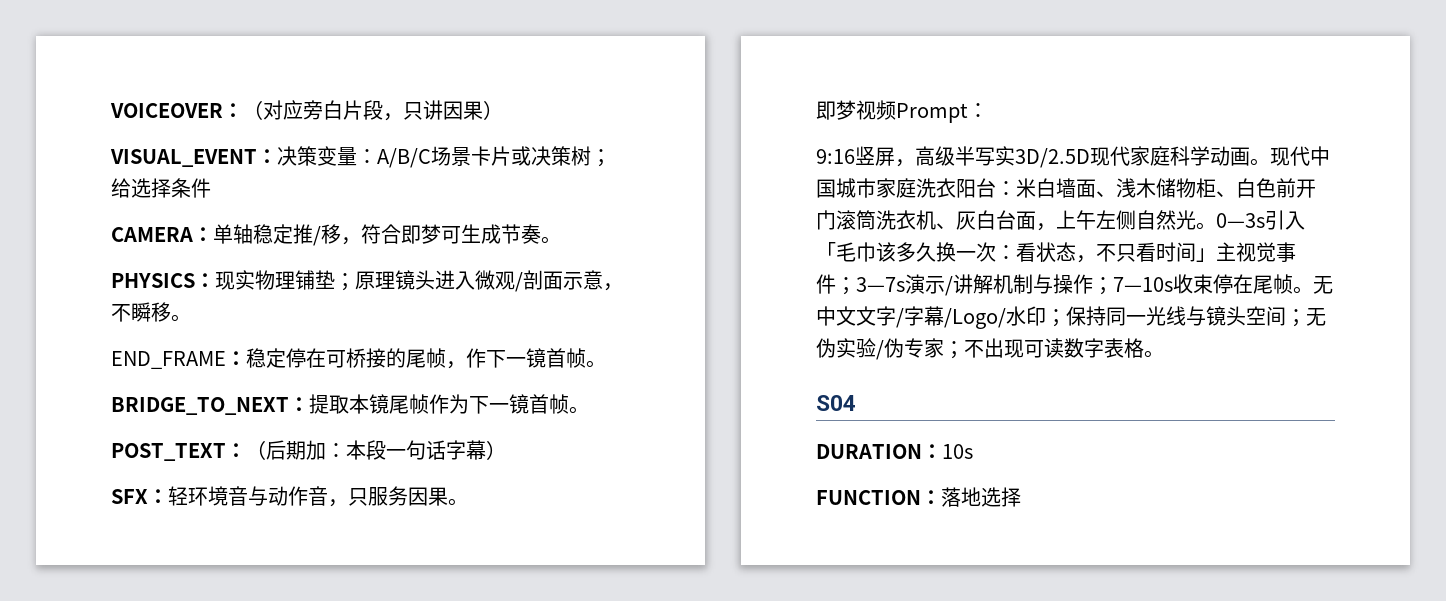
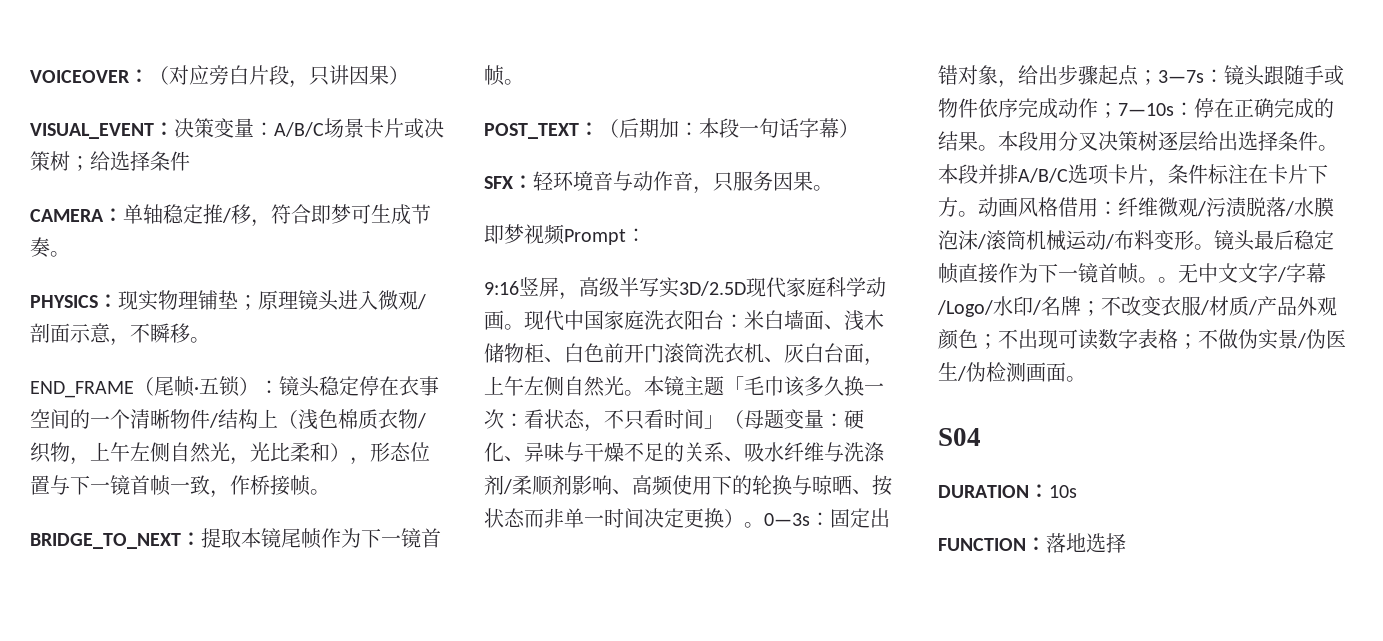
[226,348,566,369] ：稳定停在可桥接的尾帧，作下一镜首 -> [134,376,439,397] [30,409,426,430] [30,442,430,465] [30,475,290,498] （尾帧·五锁）：镜头稳定停在衣事空间的一个清晰物件/结构上（浅色棉质衣物/织物，上午左侧自然光，光比柔和），形态位置与下一镜首帧一致，作桥接
[836,178,876,198] 城市 -> (604, 320) none
[1216,210,1305,230] 0—3s引入 -> [644,376,724,396] 本镜主题
[1216,242,1296,262] [816,274,1293,296] 主视觉事件；3—7s演示/讲解机制与操作；7—10s收束停在尾帧 -> [724,409,864,429] [484,442,885,462] [484,475,892,496] [484,508,890,528] [938,65,1344,88] [938,98,1334,119] [938,131,1338,152] [938,164,1328,187] [938,197,1334,217] [938,230,1334,251] [938,263,1158,284] （母题变量：硬化、异味与干燥不足的关系、吸水纤维与洗涤剂/柔顺剂影响、高频使用下的轮换与晾晒、按状态而非单一时间决定更换）。0—3s：固定出错对象，给出步骤起点；3—7s：镜头跟随手或物件依序完成动作；7—10s：停在正确完成的结果。本段用分叉决策树逐层给出选择条件。本段并排A/B/C选项卡片，条件标注在卡片下方。动画风格借用：纤维微观/污渍脱落/水膜泡沫/滚筒机械运动/布料变形。镜头最后稳定帧直接作为下一镜首帧。
[1046,306,1326,327] [816,338,944,360] ；保持同一光线与镜头空间；无伪实验/伪专家 -> [1032,296,1337,316] [938,329,978,350] /名牌；不改变衣服/材质/产品外观颜色
(1144, 348) none -> [1178,329,1346,350] [938,362,1066,382] ；不做伪实景/伪医生/伪检测画面

